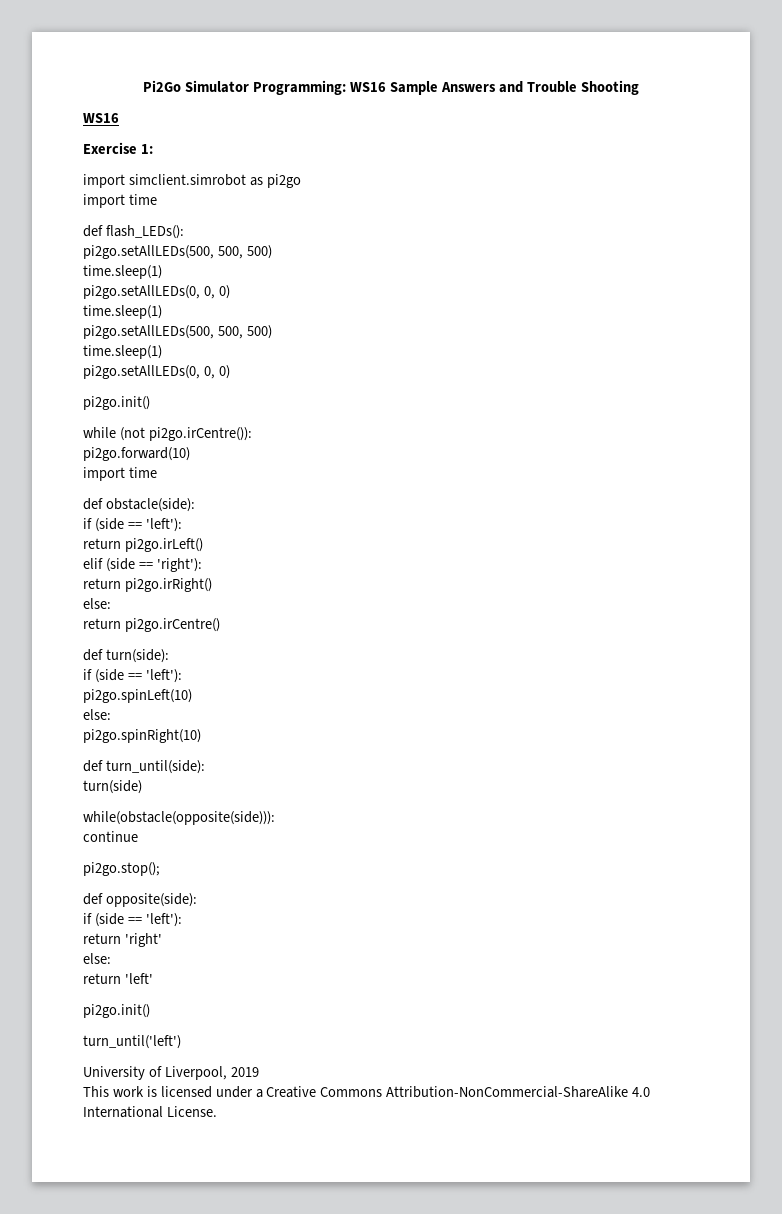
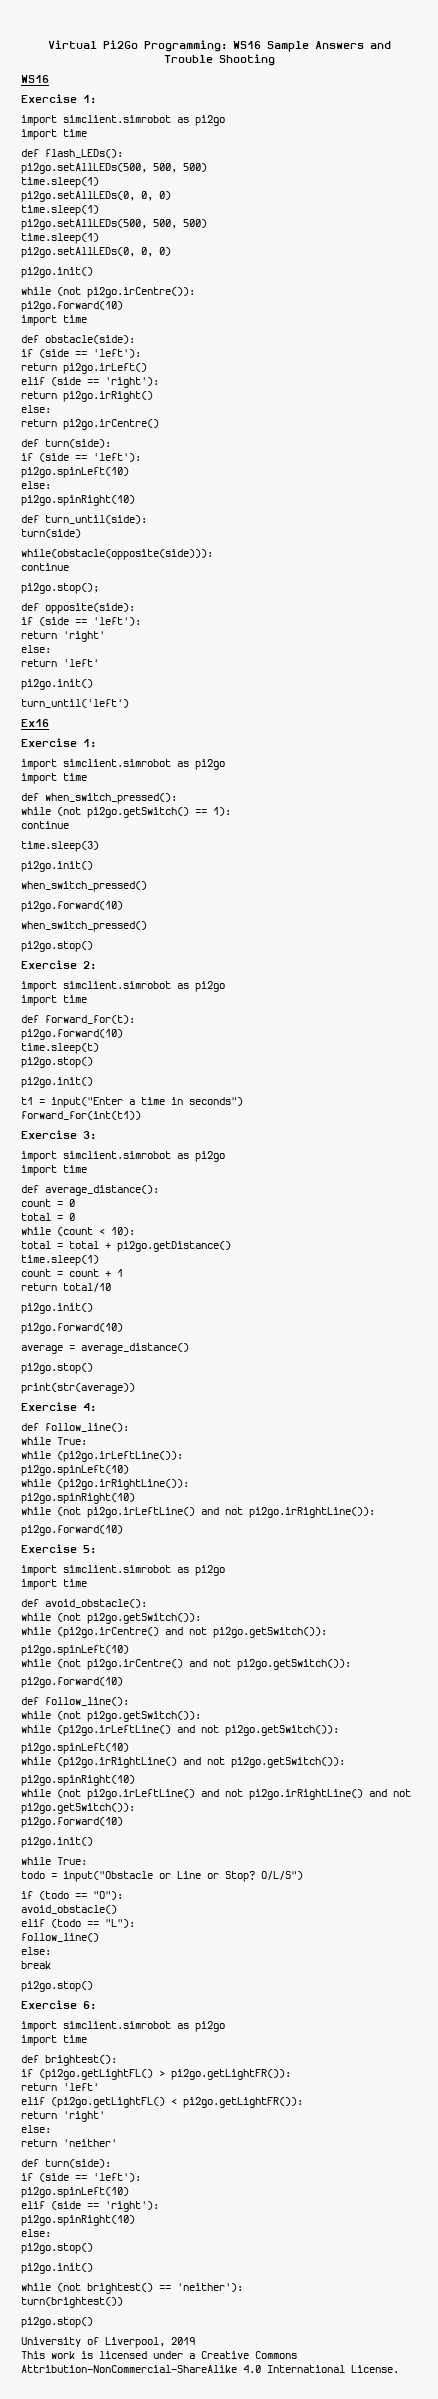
[143,80,250,93] Pi2Go Simulator -> [47,40,138,49] Virtual Pi2Go
(181, 1042) none -> [21,719,49,727] [21,738,96,748] [21,759,225,770] [21,773,87,784] [21,793,177,804] [21,807,231,818] [21,821,69,829] [21,841,99,852] [21,861,93,872] [21,881,147,892] [21,901,123,912] [21,921,147,932] [21,941,93,952] [21,960,96,970] [21,981,225,992] [21,995,87,1006] [21,1015,135,1024] [21,1029,123,1040] [21,1043,99,1054] [21,1057,93,1068] [21,1077,93,1088] [21,1097,243,1108] [21,1111,141,1120] [21,1130,96,1140] [21,1151,225,1162] [21,1165,87,1176] [21,1185,159,1196] [21,1199,75,1207] [21,1213,75,1221] [21,1227,135,1236] [21,1241,231,1252] [21,1255,99,1266] [21,1269,123,1277] [21,1283,111,1292] [21,1303,93,1314] [21,1323,123,1334] [21,1343,189,1354] [21,1363,93,1374] [21,1383,135,1394] [21,1402,96,1412] [21,1423,129,1432] [21,1437,87,1445] [21,1451,183,1462] [21,1465,129,1476] [21,1479,189,1490] [21,1493,135,1504] [21,1507,375,1518] [21,1525,123,1536] [21,1544,96,1554] [21,1565,225,1576] [21,1579,87,1590] [21,1599,147,1608] [21,1613,201,1624] [21,1627,327,1638] [21,1645,129,1656] [21,1659,351,1670] [21,1677,123,1688] [21,1697,129,1706] [21,1711,201,1722] [21,1725,339,1736] [21,1743,129,1754] [21,1757,345,1768] [21,1775,135,1786] [21,1789,411,1800] [21,1803,135,1814] [21,1817,123,1828] [21,1837,93,1848] [21,1857,87,1865] [21,1871,303,1882] [21,1891,123,1900] [21,1905,117,1914] [21,1919,135,1928] [21,1933,99,1942] [21,1947,51,1955] [21,1961,51,1969] [21,1981,93,1992] [21,2000,96,2010] [21,2021,225,2032] [21,2035,87,2046] [21,2055,117,2066] [21,2069,291,2080] [21,2083,99,2091] [21,2097,303,2108] [21,2111,105,2122] [21,2125,51,2133] [21,2139,117,2147] [21,2159,111,2168] [21,2173,141,2182] [21,2187,129,2198] [21,2201,159,2212] [21,2215,135,2226] [21,2229,51,2237] [21,2243,93,2254] [21,2263,93,2274] [21,2283,243,2294] [21,2297,123,2308] [21,2317,93,2328] // Ex16 // Exercise 1: // import simclient.simrobot as pi2go // import time // def when_switch_pressed(): // while (not pi2go.getSwitch() == 1): // continue // time.sleep(3) // pi2go.init() // when_switch_pressed() // pi2go.forward(10) // when_switch_pressed() // pi2go.stop() // Exercise 2: // import simclient.simrobot as pi2go // import time // def forward_for(t): // pi2go.forward(10) // time.sleep(t) // pi2go.stop() // pi2go.init() // t1 = input("Enter a time in seconds") // forward_for(int(t1)) // Exercise 3: // import simclient.simrobot as pi2go // import time // def average_distance(): // count = 0 // total = 0 // while (count < 10): // total = total + pi2go.getDistance() // time.sleep(1) // count = count + 1 // return total/10 // pi2go.init() // pi2go.forward(10) // average = average_distance() // pi2go.stop() // print(str(average)) // Exercise 4: // def follow_line(): // while True: // while (pi2go.irLeftLine()): // pi2go.spinLeft(10) // while (pi2go.irRightLine()): // pi2go.spinRight(10) // while (not pi2go.irLeftLine() and not pi2go.irRightLine()): // pi2go.forward(10) // Exercise 5: // import simclient.simrobot as pi2go // import time // def avoid_obstacle(): // while (not pi2go.getSwitch()): // while (pi2go.irCentre() and not pi2go.getSwitch()): // pi2go.spinLeft(10) // while (not pi2go.irCentre() and not pi2go.getSwitch()): // pi2go.forward(10) // def follow_line(): // while (not pi2go.getSwitch()): // while (pi2go.irLeftLine() and not pi2go.getSwitch()): // pi2go.spinLeft(10) // while (pi2go.irRightLine() and not pi2go.getSwitch()): // pi2go.spinRight(10) // while (not pi2go.irLeftLine() and not pi2go.irRightLine() and not pi2go.getSwitch()): // pi2go.forward(10) // pi2go.init() // while True: // todo = input("Obstacle or Line or Stop? O/L/S") // if (todo == "O"): // avoid_obstacle() // elif (todo == "L"): // follow_line() // else: // break // pi2go.stop() // Exercise 6: // import simclient.simrobot as pi2go // import time // def brightest(): // if (pi2go.getLightFL() > pi2go.getLightFR()): // return 'left' // elif (pi2go.getLightFL() < pi2go.getLightFR()): // return 'right' // else: // return 'neither' // def turn(side): // if (side == 'left'): // pi2go.spinLeft(10) // elif (side == 'right'): // pi2go.spinRight(10) // else: // pi2go.stop() // pi2go.init() // while (not brightest() == 'neither'): // turn(brightest()) // pi2go.stop()

